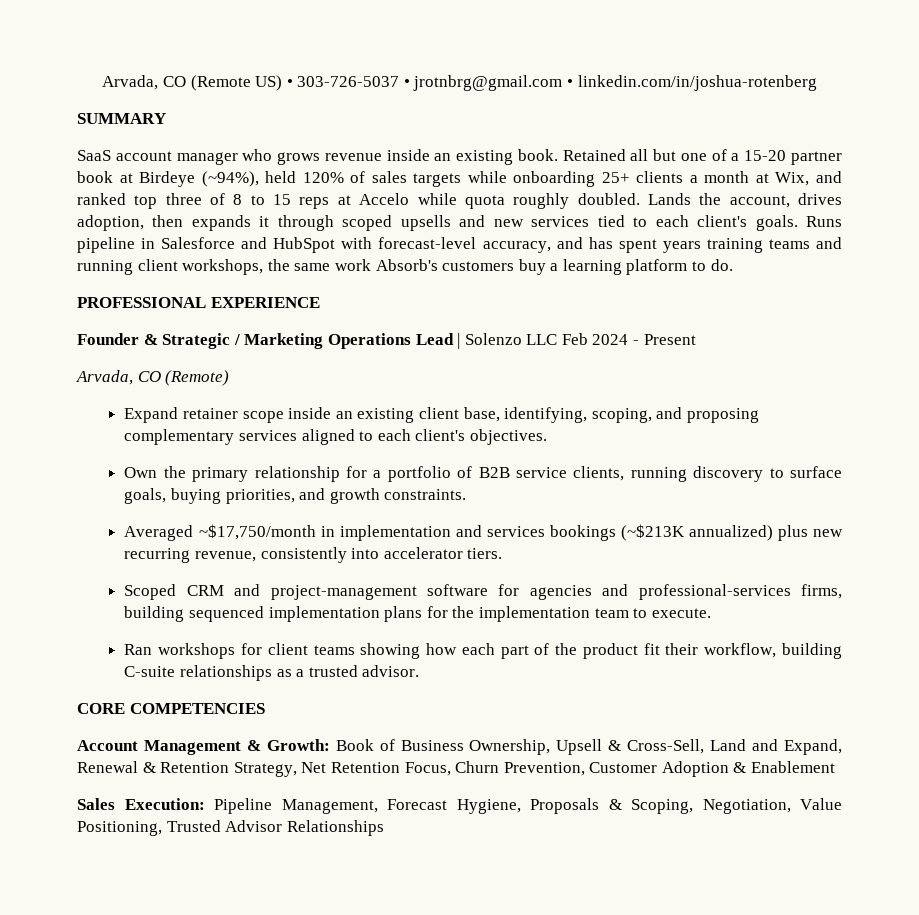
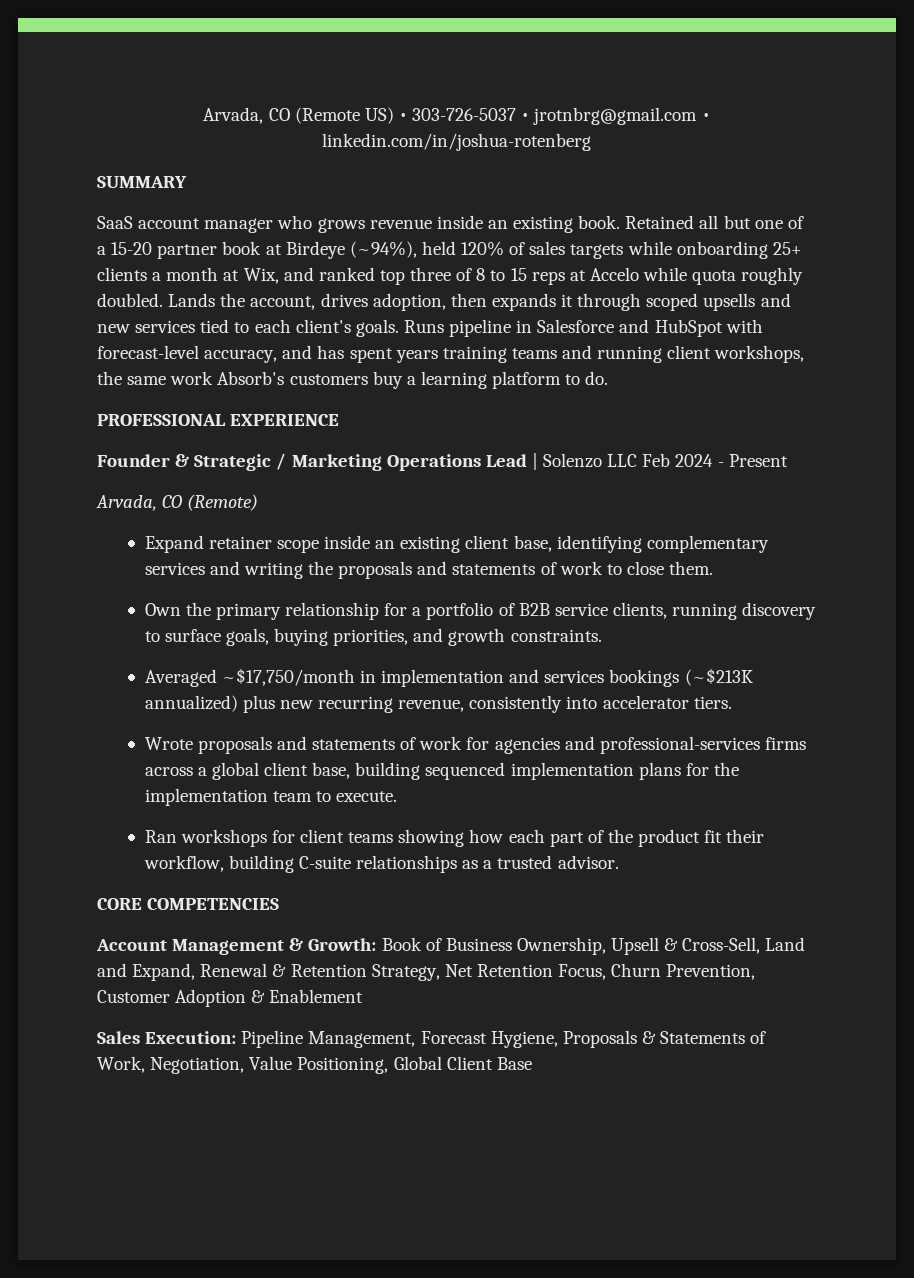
[504,407,759,423] [124,429,548,445] identifying, scoping, and proposing complementary services aligned to each client's objectives. -> [556,535,769,553] [144,561,714,579] identifying complementary services and writing the proposals and statements of work to close them.
[124,584,842,600] Scoped CRM and project-management software for agencies and professional-services firms, -> [144,736,806,754] [144,762,351,780] Wrote proposals and statements of work for agencies and professional-services firms across a global client base,
[631,798,842,814] [77,820,384,836] Scoping, Negotiation, Value Positioning, Trusted Advisor Relationships -> [660,1031,767,1044] [97,1056,532,1074] Statements of Work, Negotiation, Value Positioning, Global Client Base

